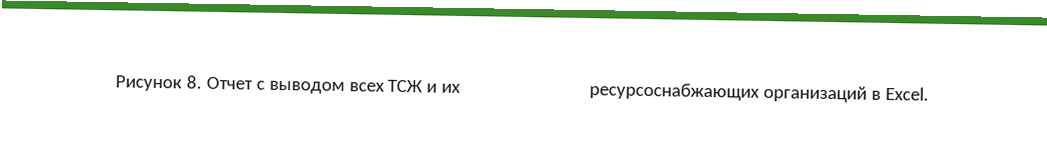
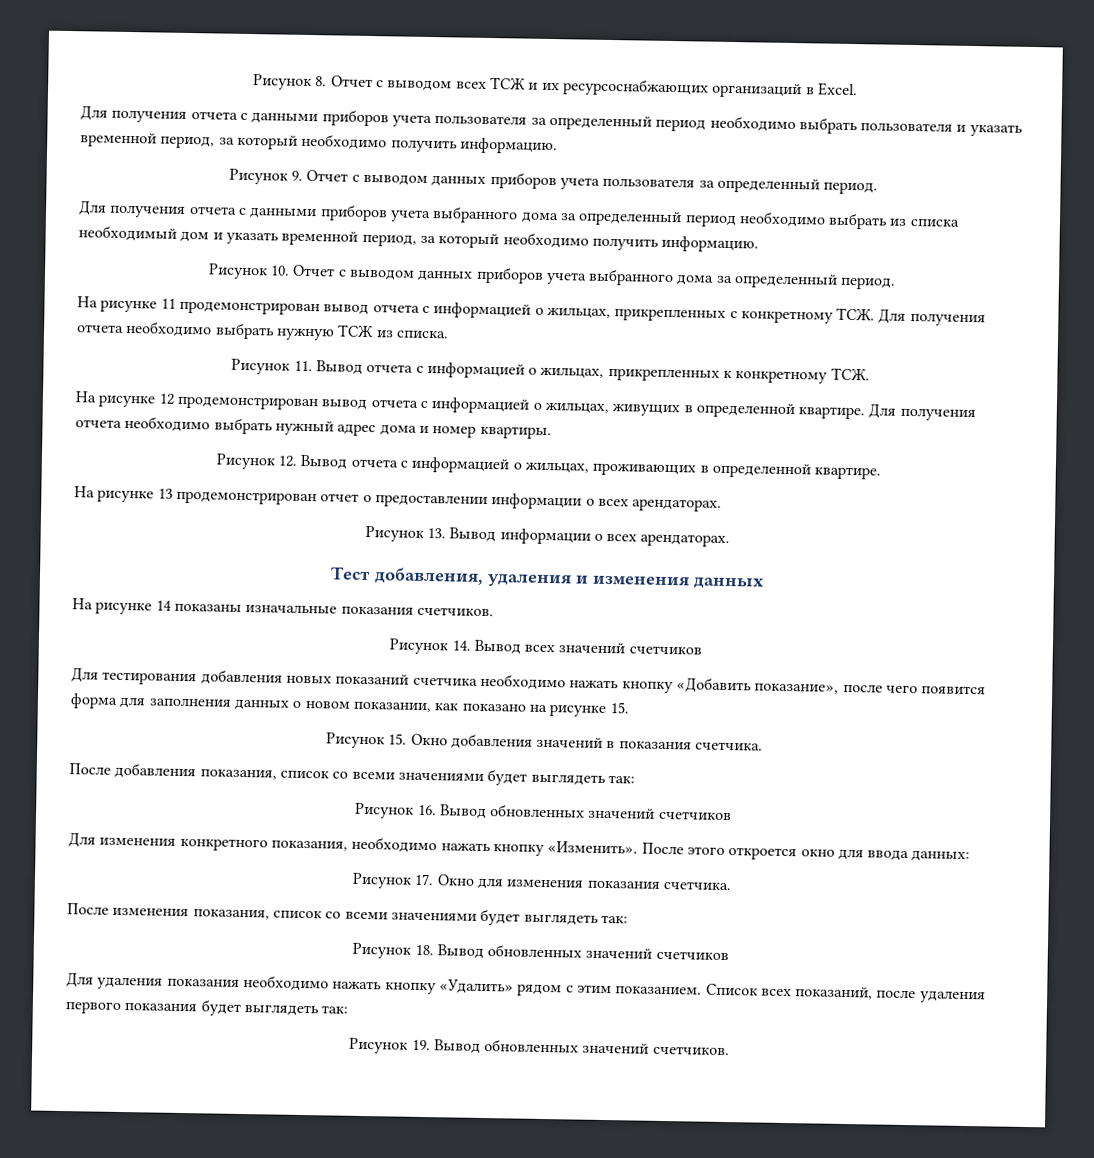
(929, 93) none -> [80,105,1023,137] [80,132,558,155] [228,168,879,195] [78,200,960,230] [78,225,760,253] [207,263,897,290] [77,296,986,327] [77,320,449,341] [231,358,870,384] [75,391,976,422] [75,415,552,440] [215,453,882,480] [74,486,723,512] [364,525,731,548] [330,566,765,590] [72,598,494,617] [389,638,702,655] [71,667,987,695] [70,693,629,718] [325,732,764,751] [69,762,635,786] [355,802,732,821] [68,832,971,863] [352,872,732,891] [67,903,628,926] [352,942,729,961] [66,972,986,1004] [65,999,349,1017] [349,1037,730,1056] // Для получения отчета с данными приборов учета пользователя за определенный период необходимо выбрать пользователя и указать временной период, за который необходимо получить информацию. // Рисунок 9. Отчет с выводом данных приборов учета пользователя за определенный период. // Для получения отчета с данными приборов учета выбранного дома за определенный период необходимо выбрать из списка необходимый дом и указать временной период, за который необходимо получить информацию. // Рисунок 10. Отчет с выводом данных приборов учета выбранного дома за определенный период. // На рисунке 11 продемонстрирован вывод отчета с информацией о жильцах, прикрепленных с конкретному ТСЖ. Для получения отчета необходимо выбрать нужную ТСЖ из списка. // Рисунок 11. Вывод отчета с информацией о жильцах, прикрепленных к конкретному ТСЖ. // На рисунке 12 продемонстрирован вывод отчета с информацией о жильцах, живущих в определенной квартире. Для получения отчета необходимо выбрать нужный адрес дома и номер квартиры. // Рисунок 12. Вывод отчета с информацией о жильцах, проживающих в определенной квартире. // На рисунке 13 продемонстрирован отчет о предоставлении информации о всех арендаторах. // Рисунок 13. Вывод информации о всех арендаторах. // Тест добавления, удаления и изменения данных // На рисунке 14 показаны изначальные показания счетчиков. // Рисунок 14. Вывод всех значений счетчиков // Для тестирования добавления новых показаний счетчика необходимо нажать кнопку «Добавить показание», после чего появится форма для заполнения данных о новом показании, как показано на рисунке 15. // Рисунок 15. Окно добавления значений в показания счетчика. // После добавления показания, список со всеми значениями будет выглядеть так: // Рисунок 16. Вывод обновленных значений счетчиков // Для изменения конкретного показания, необходимо нажать кнопку «Изменить». После этого откроется окно для ввода данных: // Рисунок 17. Окно для изменения показания счетчика. // После изменения показания, список со всеми значениями будет выглядеть так: // Рисунок 18. Вывод обновленных значений счетчиков // Для удаления показания необходимо нажать кнопку «Удалить» рядом с этим показанием. Список всех показаний, после удаления первого показания будет выглядеть так: // Рисунок 19. Вывод обновленных значений счетчиков.

